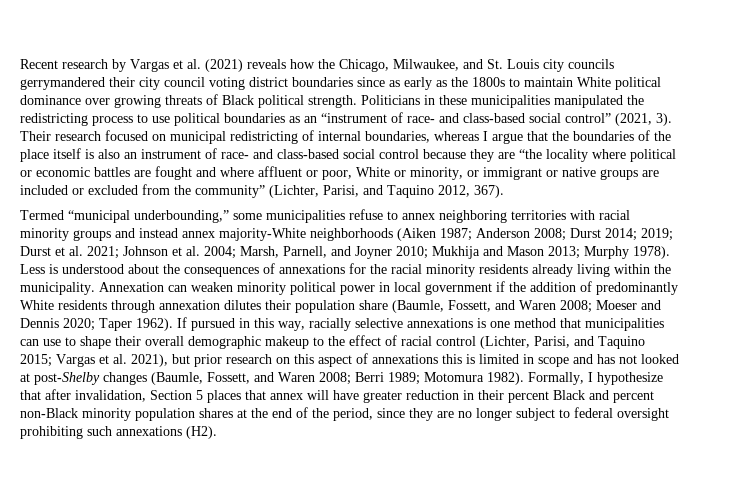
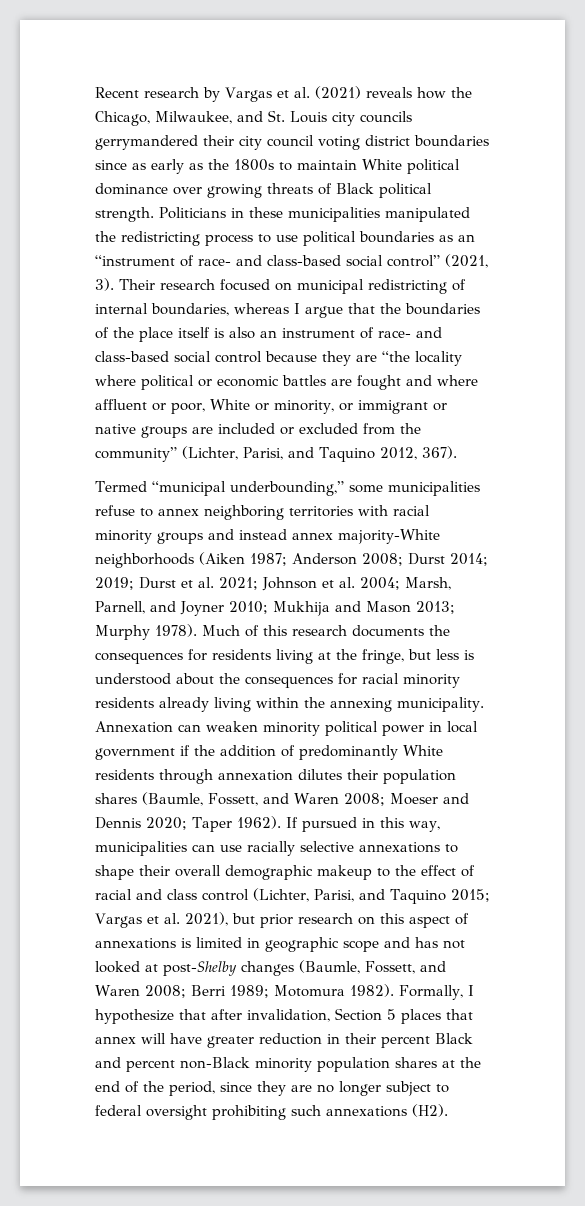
[20,264,45,274] Less -> [202,625,450,637] [95,649,459,664] Much of this research documents the consequences for residents living at the fringe, but less
[263,263,387,274] of annexations for the -> [338,673,357,685] for
(671, 269) none -> [330,698,392,712] annexing
[359,300,388,310] share -> [95,793,137,804] shares
[309,318,664,331] [20,339,61,346] racially selective annexations is one method that municipalities can use -> [95,841,440,856] municipalities can use racially selective annexations
(432, 341) none -> [136,889,197,900] and class
[442,354,462,364] this -> (176, 943) none
(534, 359) none -> [265,937,339,952] geographic

